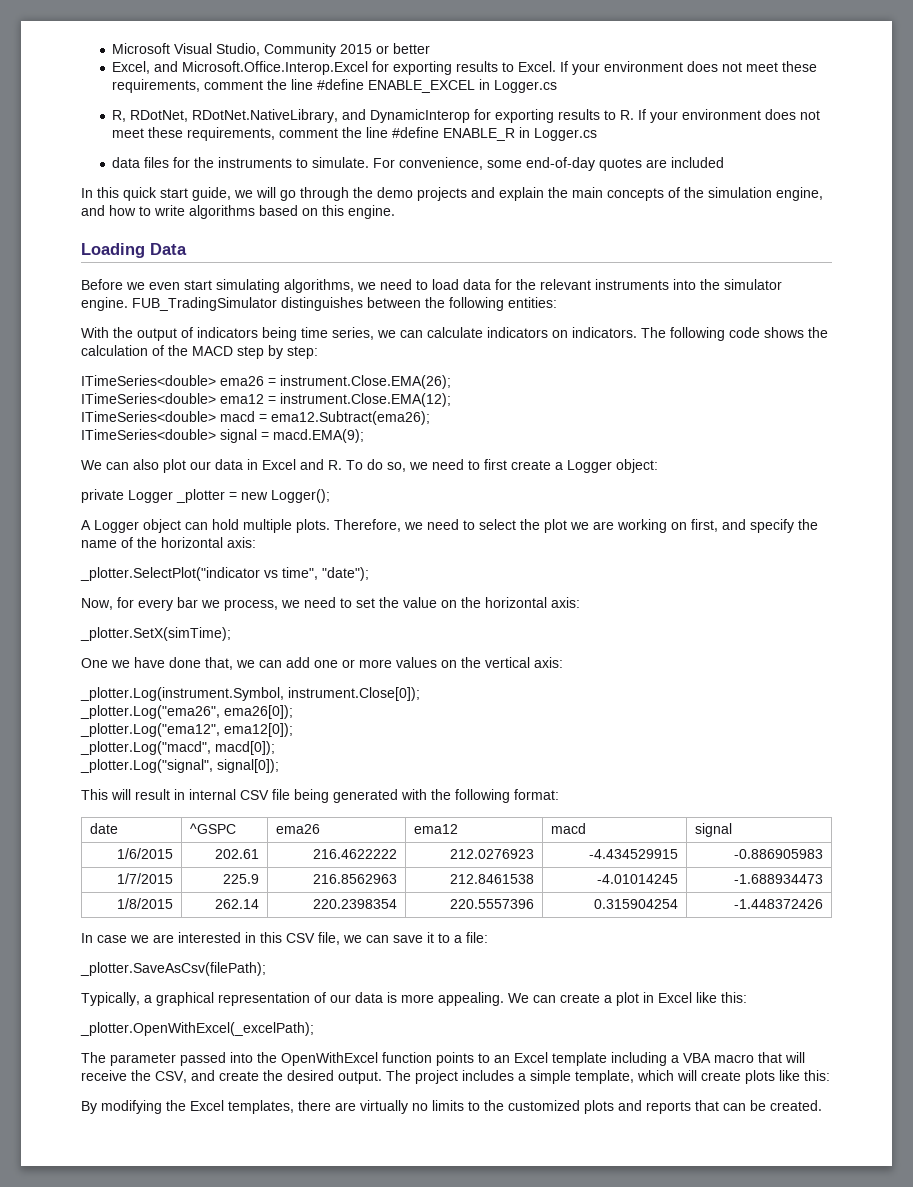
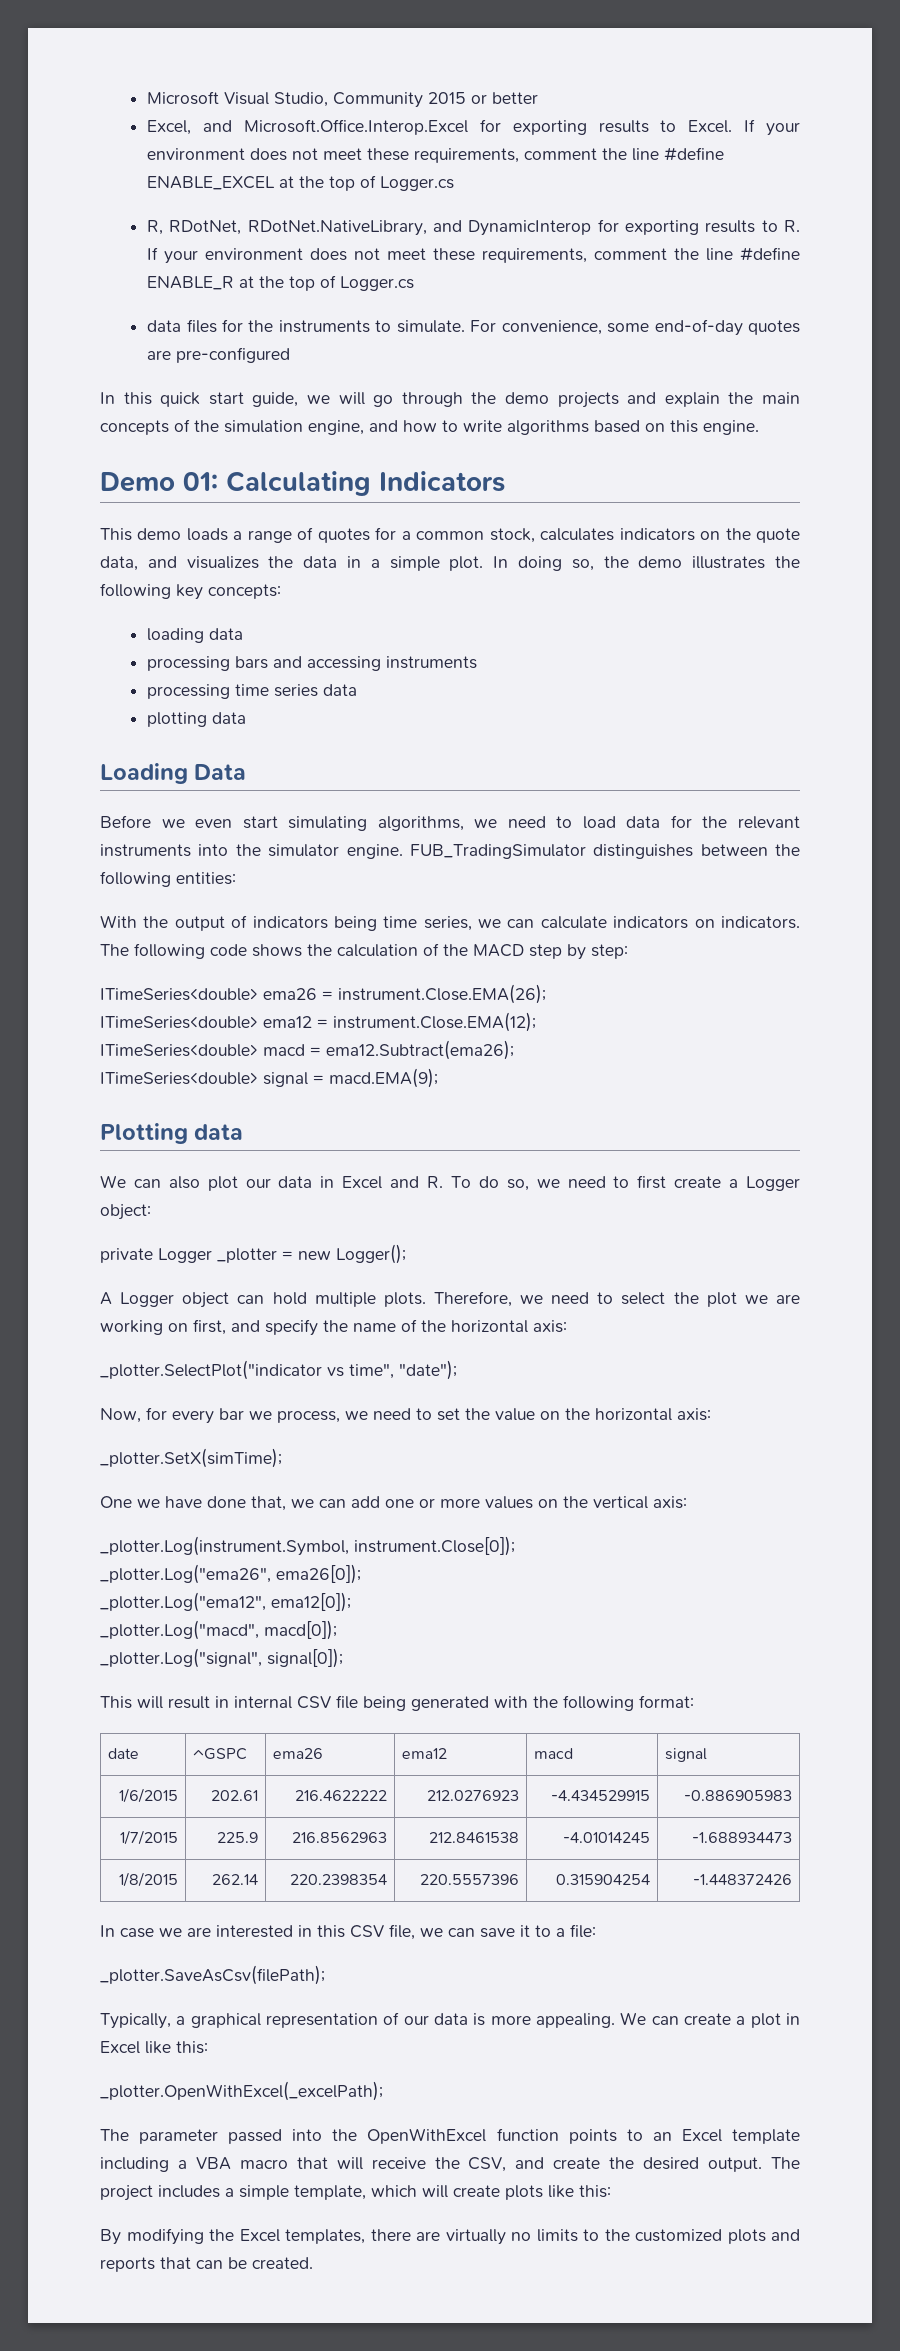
[479,79,491,90] in -> [279,175,377,191] at the top of
[519,127,531,138] in -> [239,275,337,291] at the top of
[671,157,725,168] included -> [176,347,291,363] pre-configured
(395, 212) none -> [100,471,505,496] [100,527,800,543] [100,556,800,571] [100,583,281,600] [147,628,244,643] [147,656,478,671] [147,684,358,699] [147,712,247,727] // Demo 01: Calculating Indicators // This demo loads a range of quotes for a common stock, calculates indicators on the quote data, and visualizes the data in a simple plot. In doing so, the demo illustrates the following key concepts: // loading data // processing bars and accessing instruments // processing time series data // plotting data
(364, 436) none -> [100,1123,244,1144] // Plotting data

